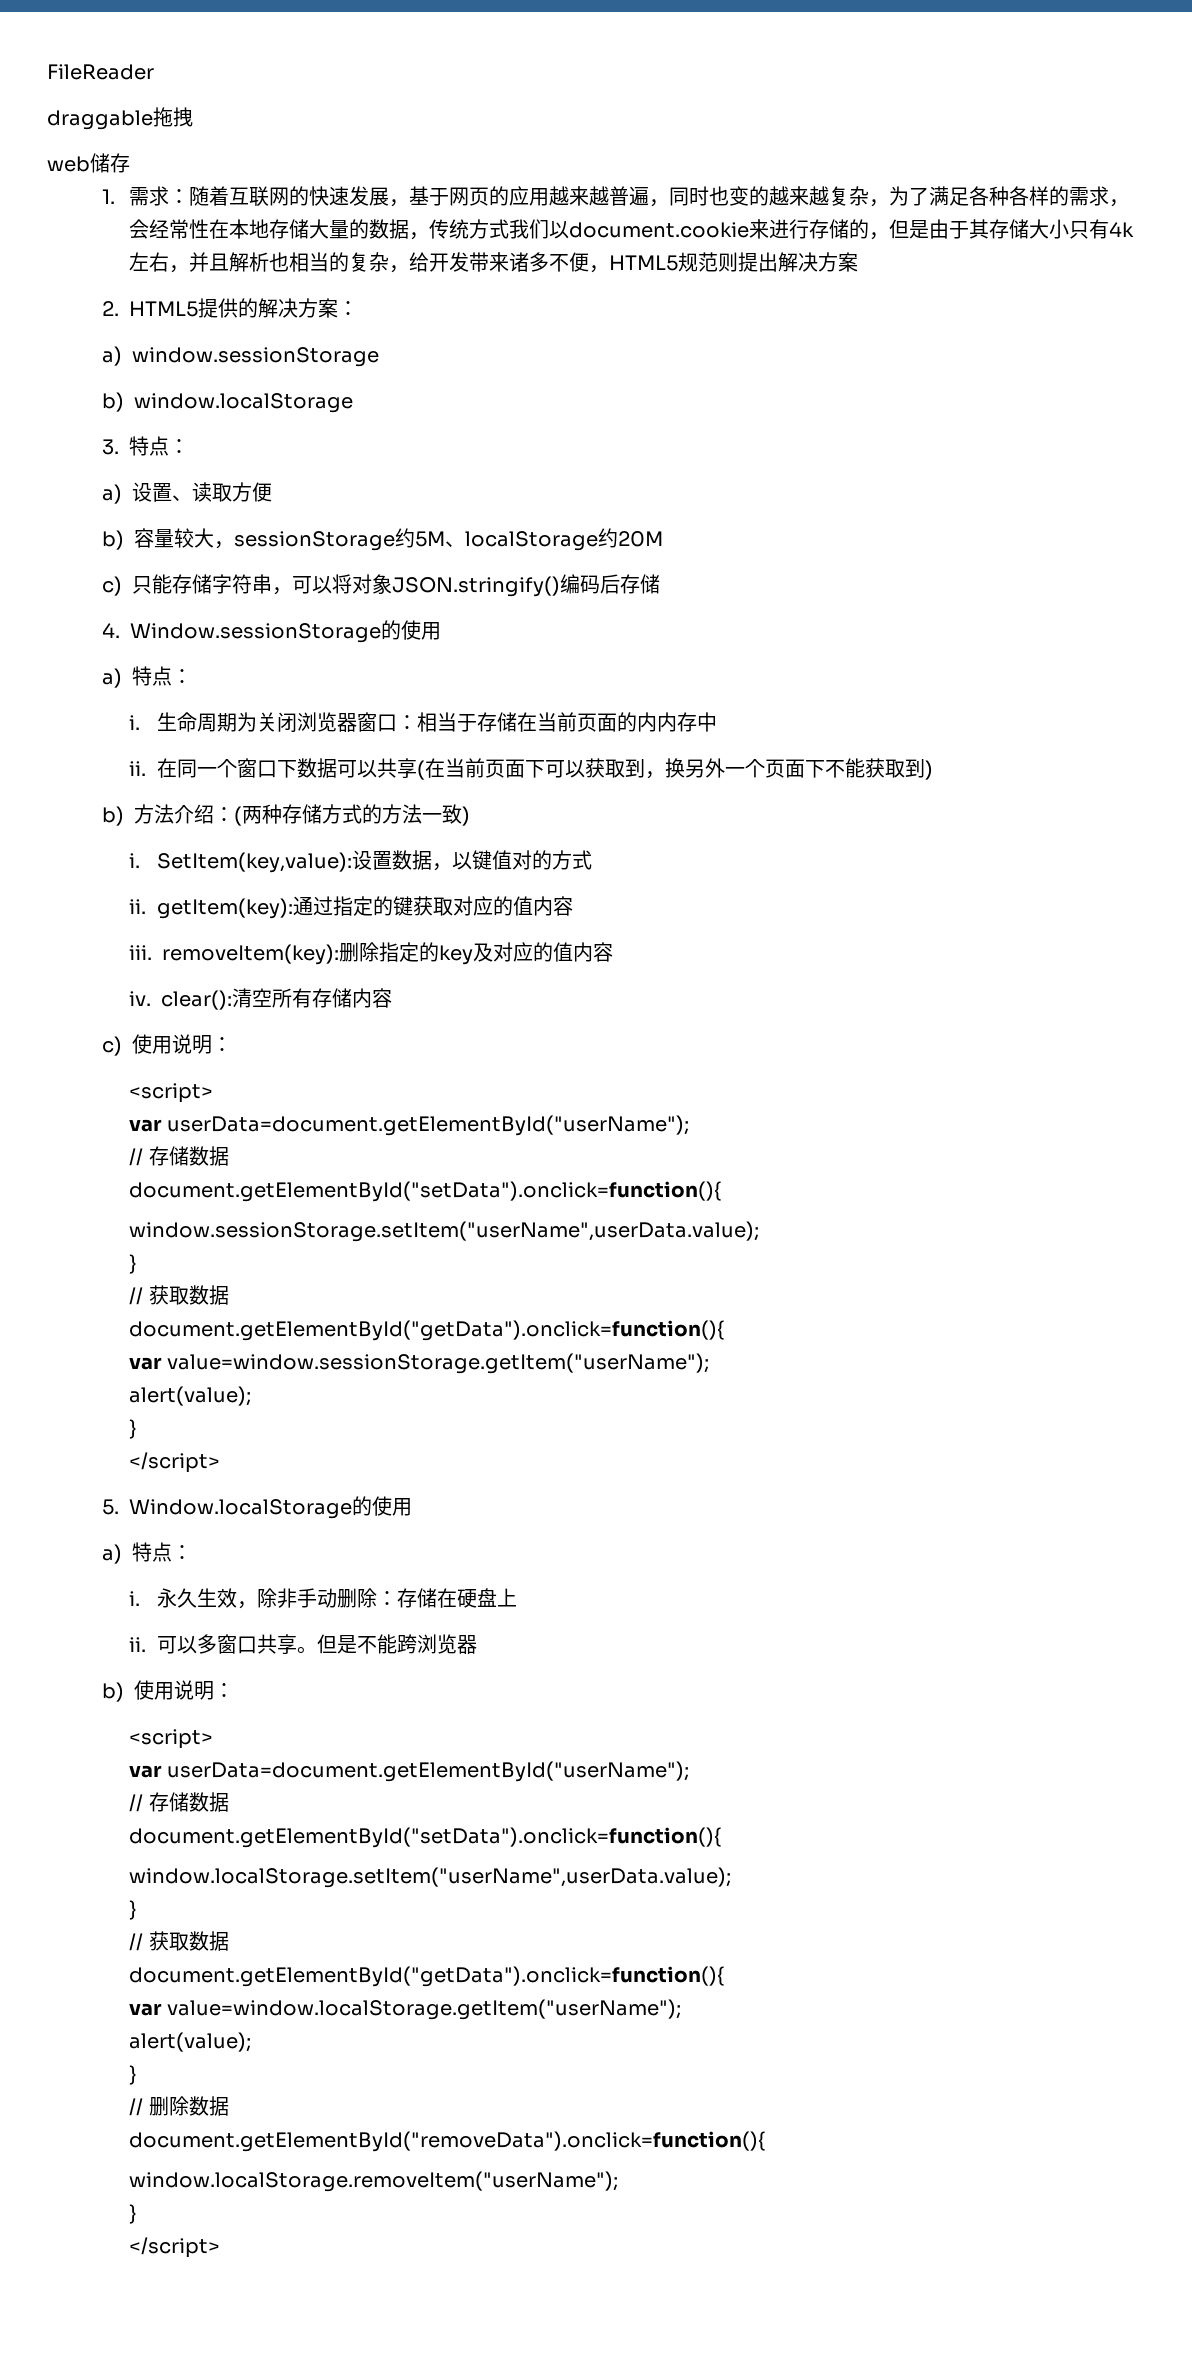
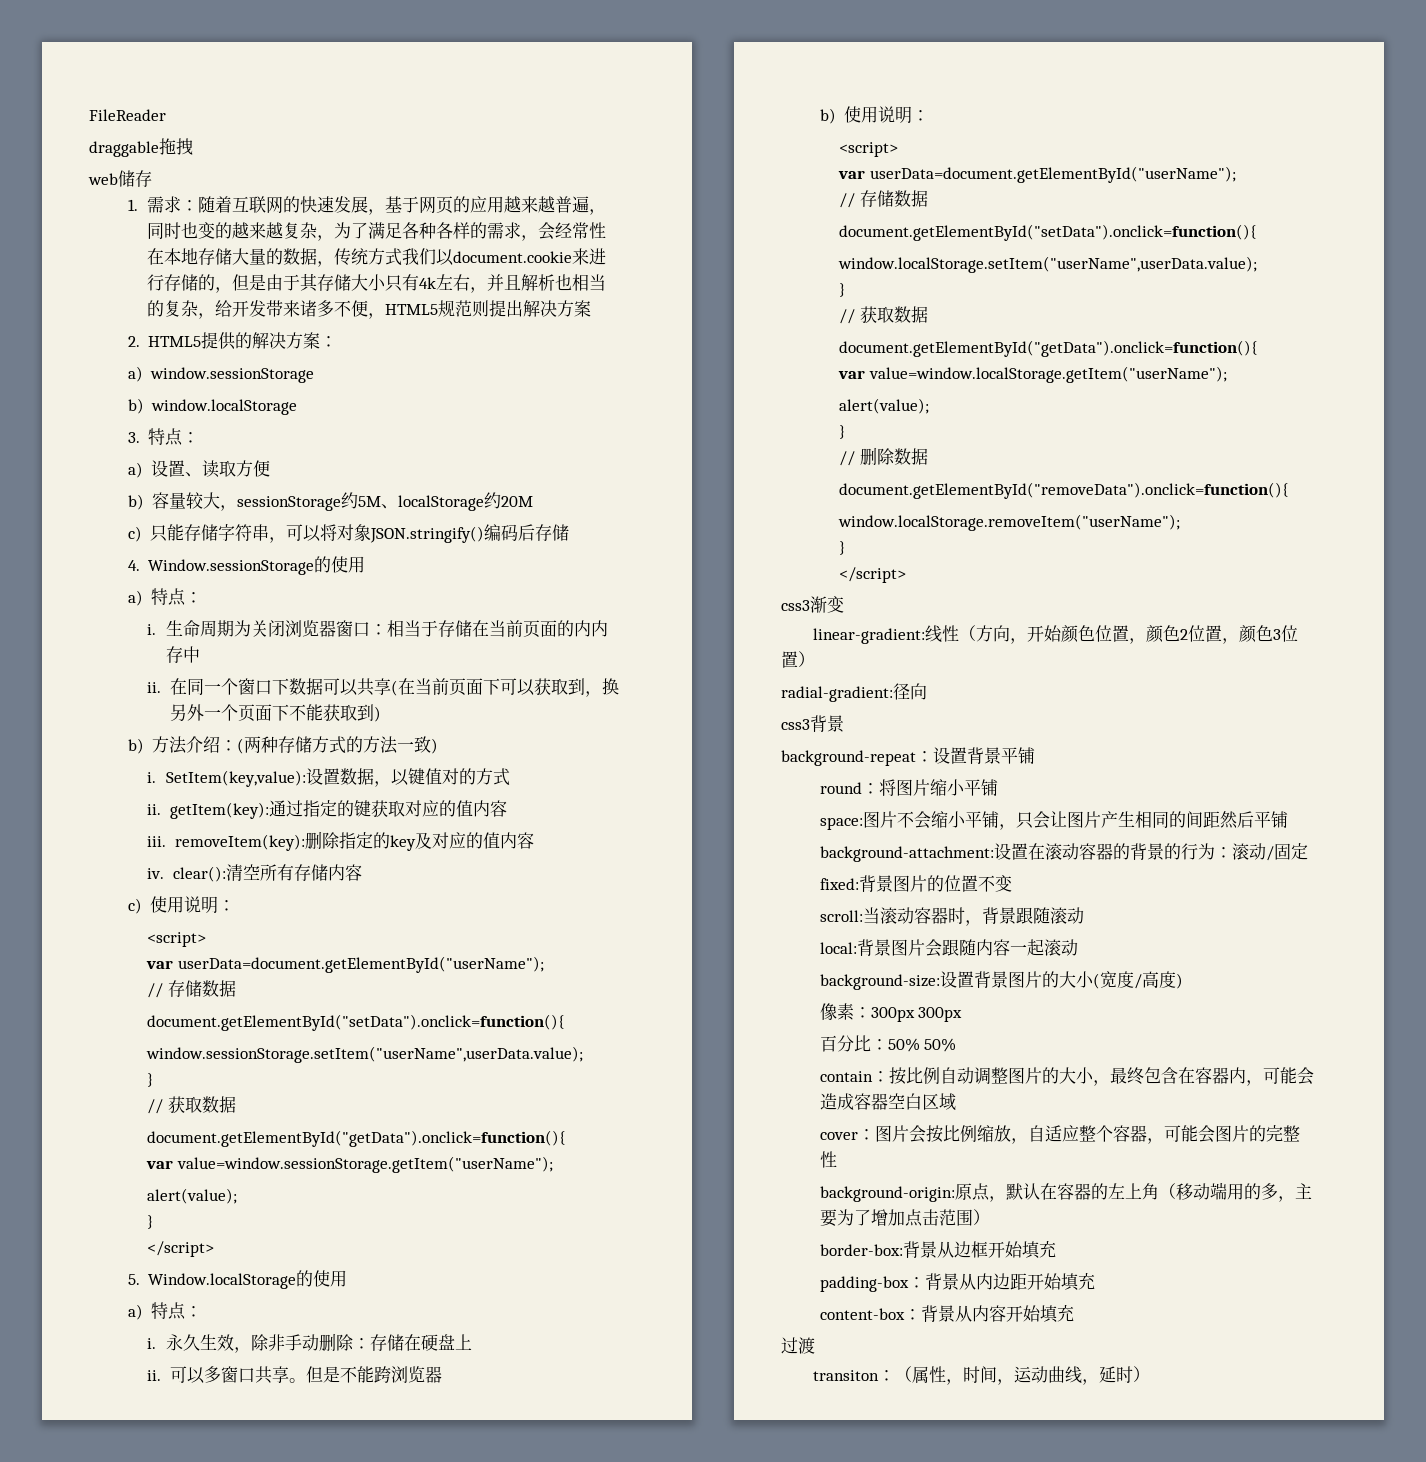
(221, 2247) none -> [781,596,844,613] [813,625,1299,644] [781,651,815,668] [781,683,927,702] [781,715,844,733] [781,747,1035,766] [819,779,998,796] [819,811,1288,830] [819,843,1308,862] [819,875,1012,893] [819,907,1084,926] [819,939,1078,957] [819,971,1183,990] [819,1003,963,1022] [819,1035,957,1052] [819,1067,1314,1086] [819,1093,956,1111] [819,1125,1300,1144] [819,1151,837,1168] [819,1182,1312,1202] [819,1209,990,1227] [819,1240,1056,1259] [819,1272,1095,1292] [819,1304,1074,1323] [781,1337,815,1354] [813,1366,1151,1385] // css3渐变 // linear-gradient:线性（方向，开始颜色位置，颜色2位置，颜色3位置） // radial-gradient:径向 // css3背景 // background-repeat：设置背景平铺 // round：将图片缩小平铺 // space:图片不会缩小平铺，只会让图片产生相同的间距然后平铺 // background-attachment:设置在滚动容器的背景的行为：滚动/固定 // fixed:背景图片的位置不变 // scroll:当滚动容器时，背景跟随滚动 // local:背景图片会跟随内容一起滚动 // background-size:设置背景图片的大小(宽度/高度) // 像素：300px 300px // 百分比：50% 50% // contain：按比例自动调整图片的大小，最终包含在容器内，可能会造成容器空白区域 // cover：图片会按比例缩放，自适应整个容器，可能会图片的完整性 // background-origin:原点，默认在容器的左上角（移动端用的多，主要为了增加点击范围） // border-box:背景从边框开始填充 // padding-box：背景从内边距开始填充 // content-box：背景从内容开始填充 // 过渡 // transiton：（属性，时间，运动曲线，延时）

